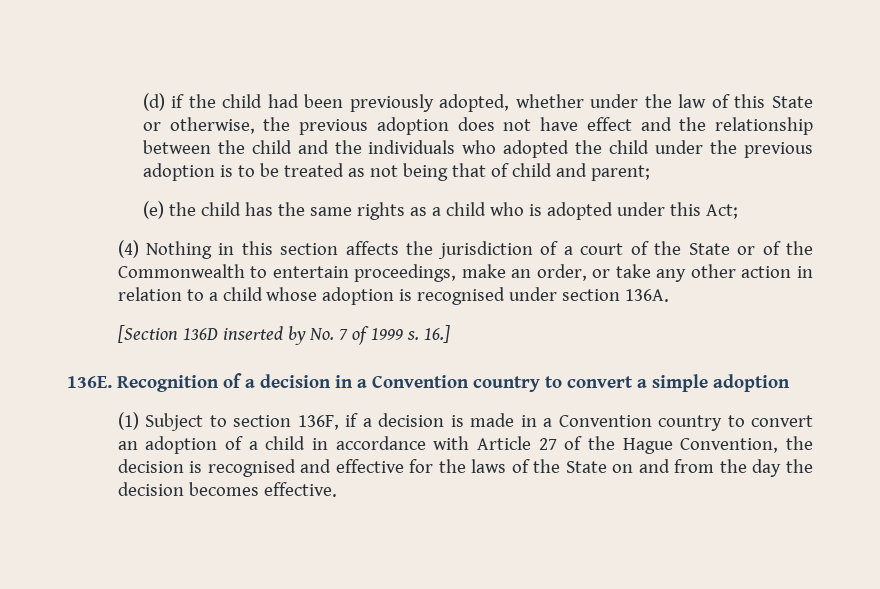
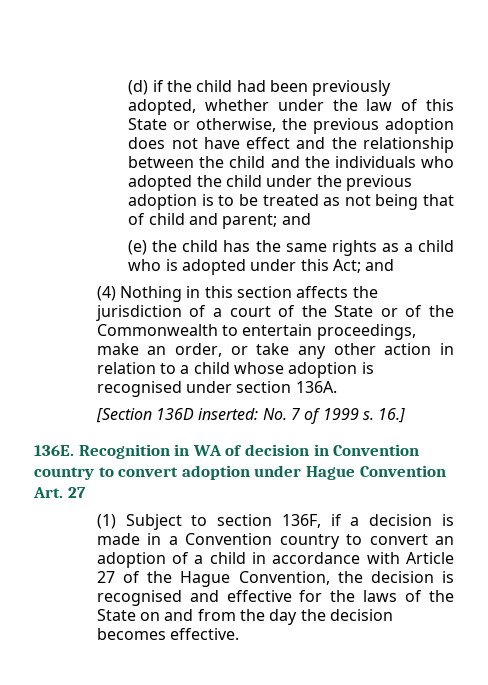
(650, 173) none -> [281,213,311,225] and
(738, 211) none -> [365,259,395,271] and
[222,326,306,345] inserted by -> [198,408,259,420] inserted:
[223,373,255,388] of a -> [174,444,243,456] in WA of
[357,374,790,392] a Convention country to convert a simple adoption -> [333,444,420,456] [34,465,446,480] [33,487,86,498] Convention country to convert adoption under Hague Convention Art. 27

